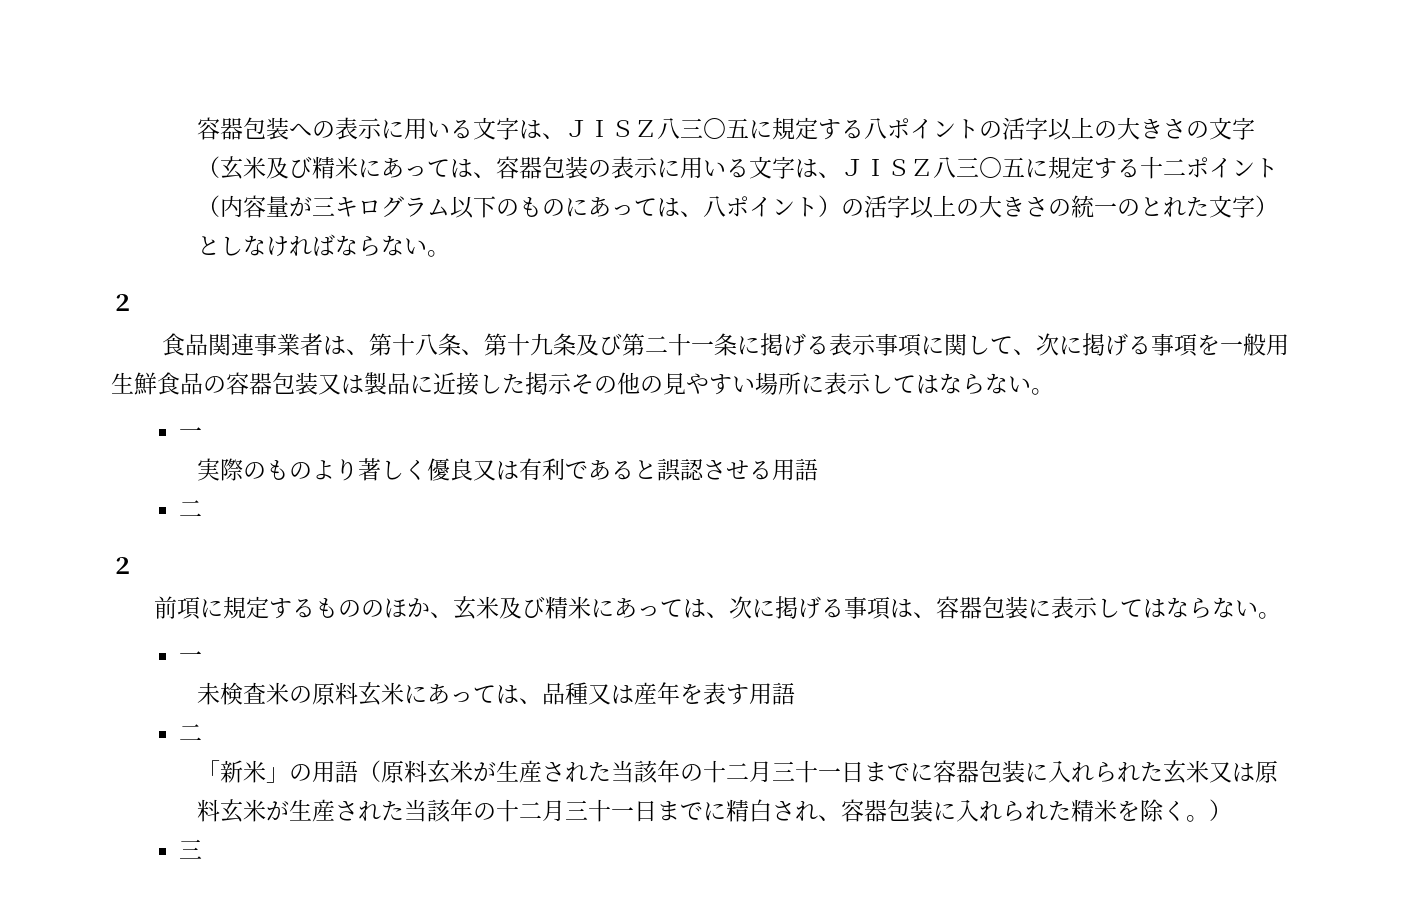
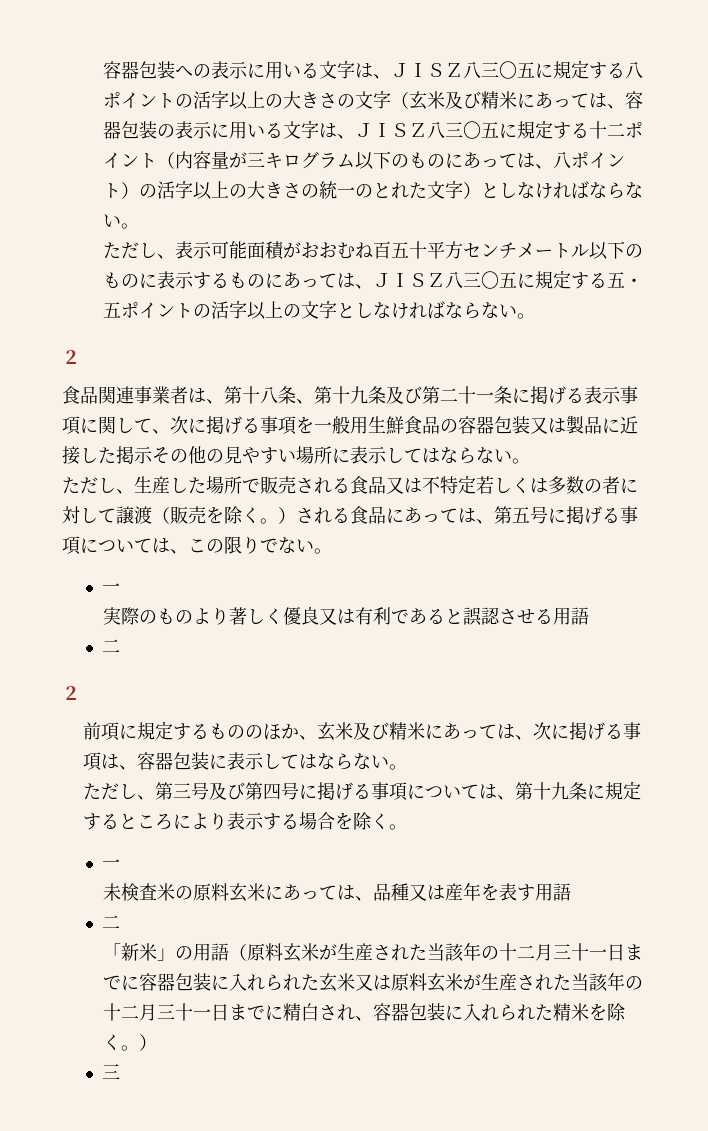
(450, 253) none -> [103,241,644,260] [103,270,644,289] [103,300,536,320] // ただし、表示可能面積がおおむね百五十平方センチメートル以下のものに表示するものにあっては、ＪＩＳＺ八三〇五に規定する五・五ポイントの活字以上の文字としなければならない。
(1054, 391) none -> [62,475,638,494] [62,506,638,524] [62,536,332,555] // ただし、生産した場所で販売される食品又は不特定若しくは多数の者に対して譲渡（販売を除く。）される食品にあっては、第五号に掲げる事項については、この限りでない。
(1281, 615) none -> [82,781,641,801] [82,812,407,830] // ただし、第三号及び第四号に掲げる事項については、第十九条に規定するところにより表示する場合を除く。

